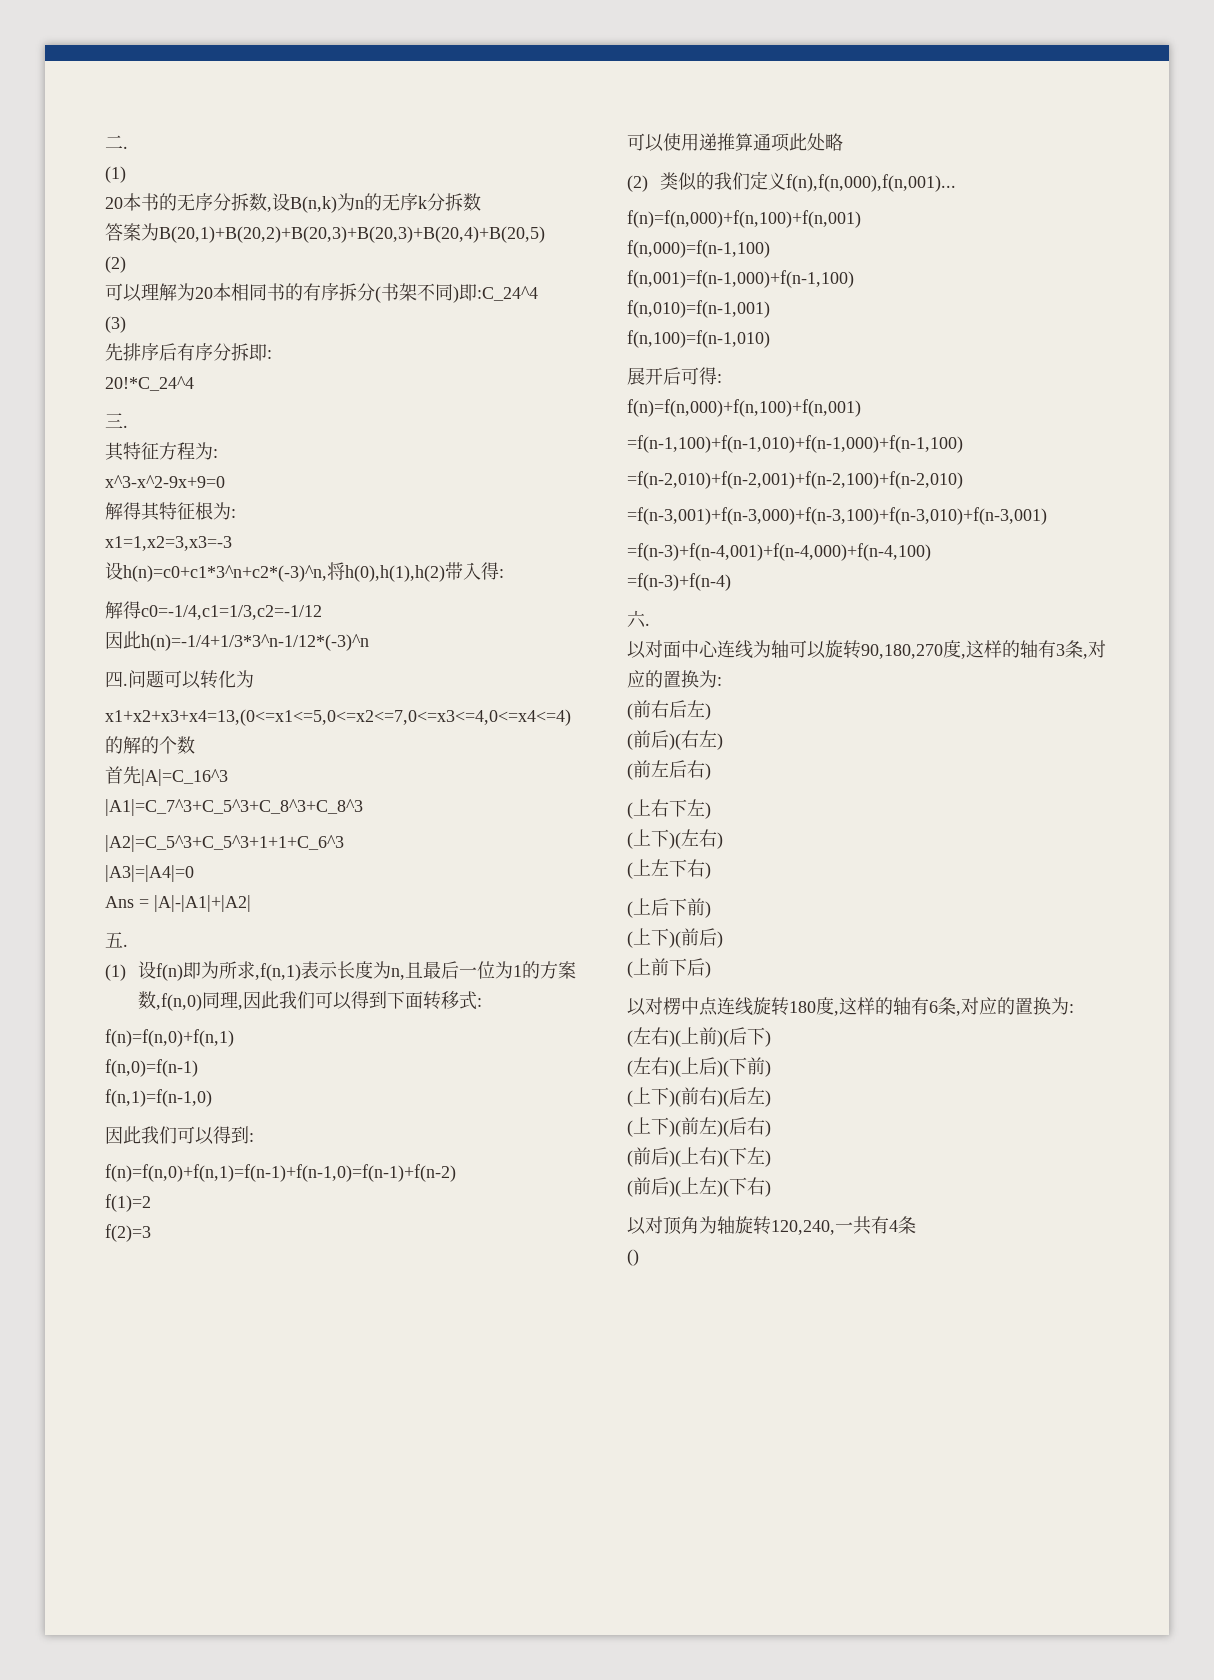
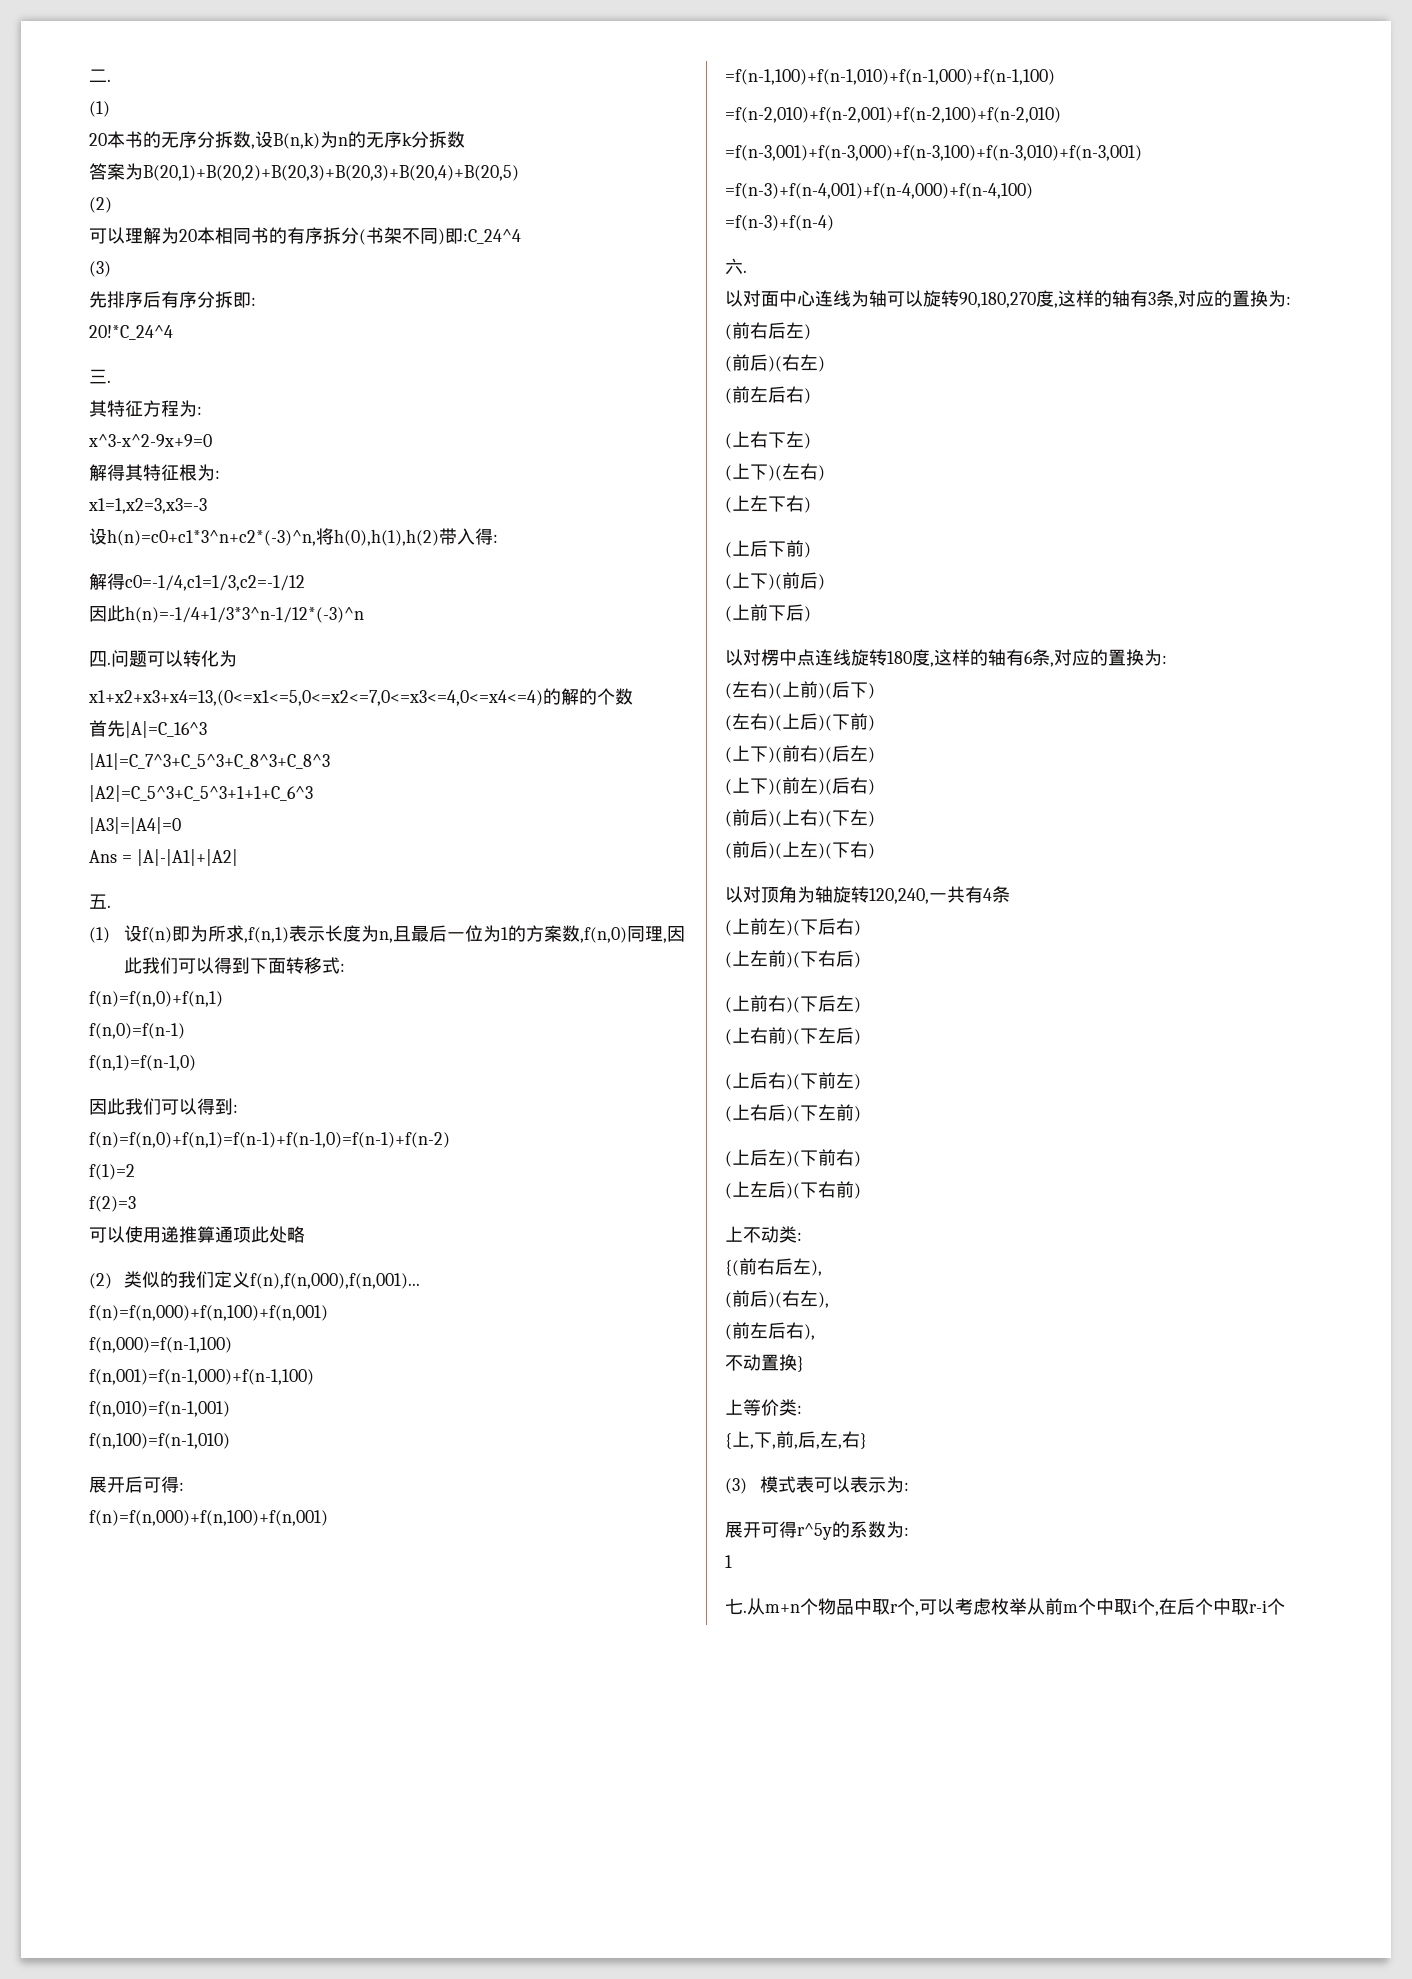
[627,1249,639,1266] () -> [725,918,861,936] [725,950,861,968] [725,995,861,1013] [725,1027,861,1045] [725,1072,861,1090] [725,1104,861,1122] [725,1149,861,1167] [725,1181,861,1199] [725,1226,802,1243] [725,1258,822,1276] [725,1290,829,1308] [725,1322,815,1340] [725,1354,804,1372] [725,1399,802,1416] [725,1431,867,1449] [725,1476,909,1494] [725,1521,909,1540] [725,1555,732,1568] [725,1598,1285,1616] (上前左)(下后右) // (上左前)(下右后) // (上前右)(下后左) // (上右前)(下左后) // (上后右)(下前左) // (上右后)(下左前) // (上后左)(下前右) // (上左后)(下右前) // 上不动类: // {(前右后左), // (前后)(右左), // (前左后右), // 不动置换} // 上等价类: // {上,下,前,后,左,右} // (3)模式表可以表示为: // 展开可得r^5y的系数为: // 1 // 七.从m+n个物品中取r个,可以考虑枚举从前m个中取i个,在后个中取r-i个

